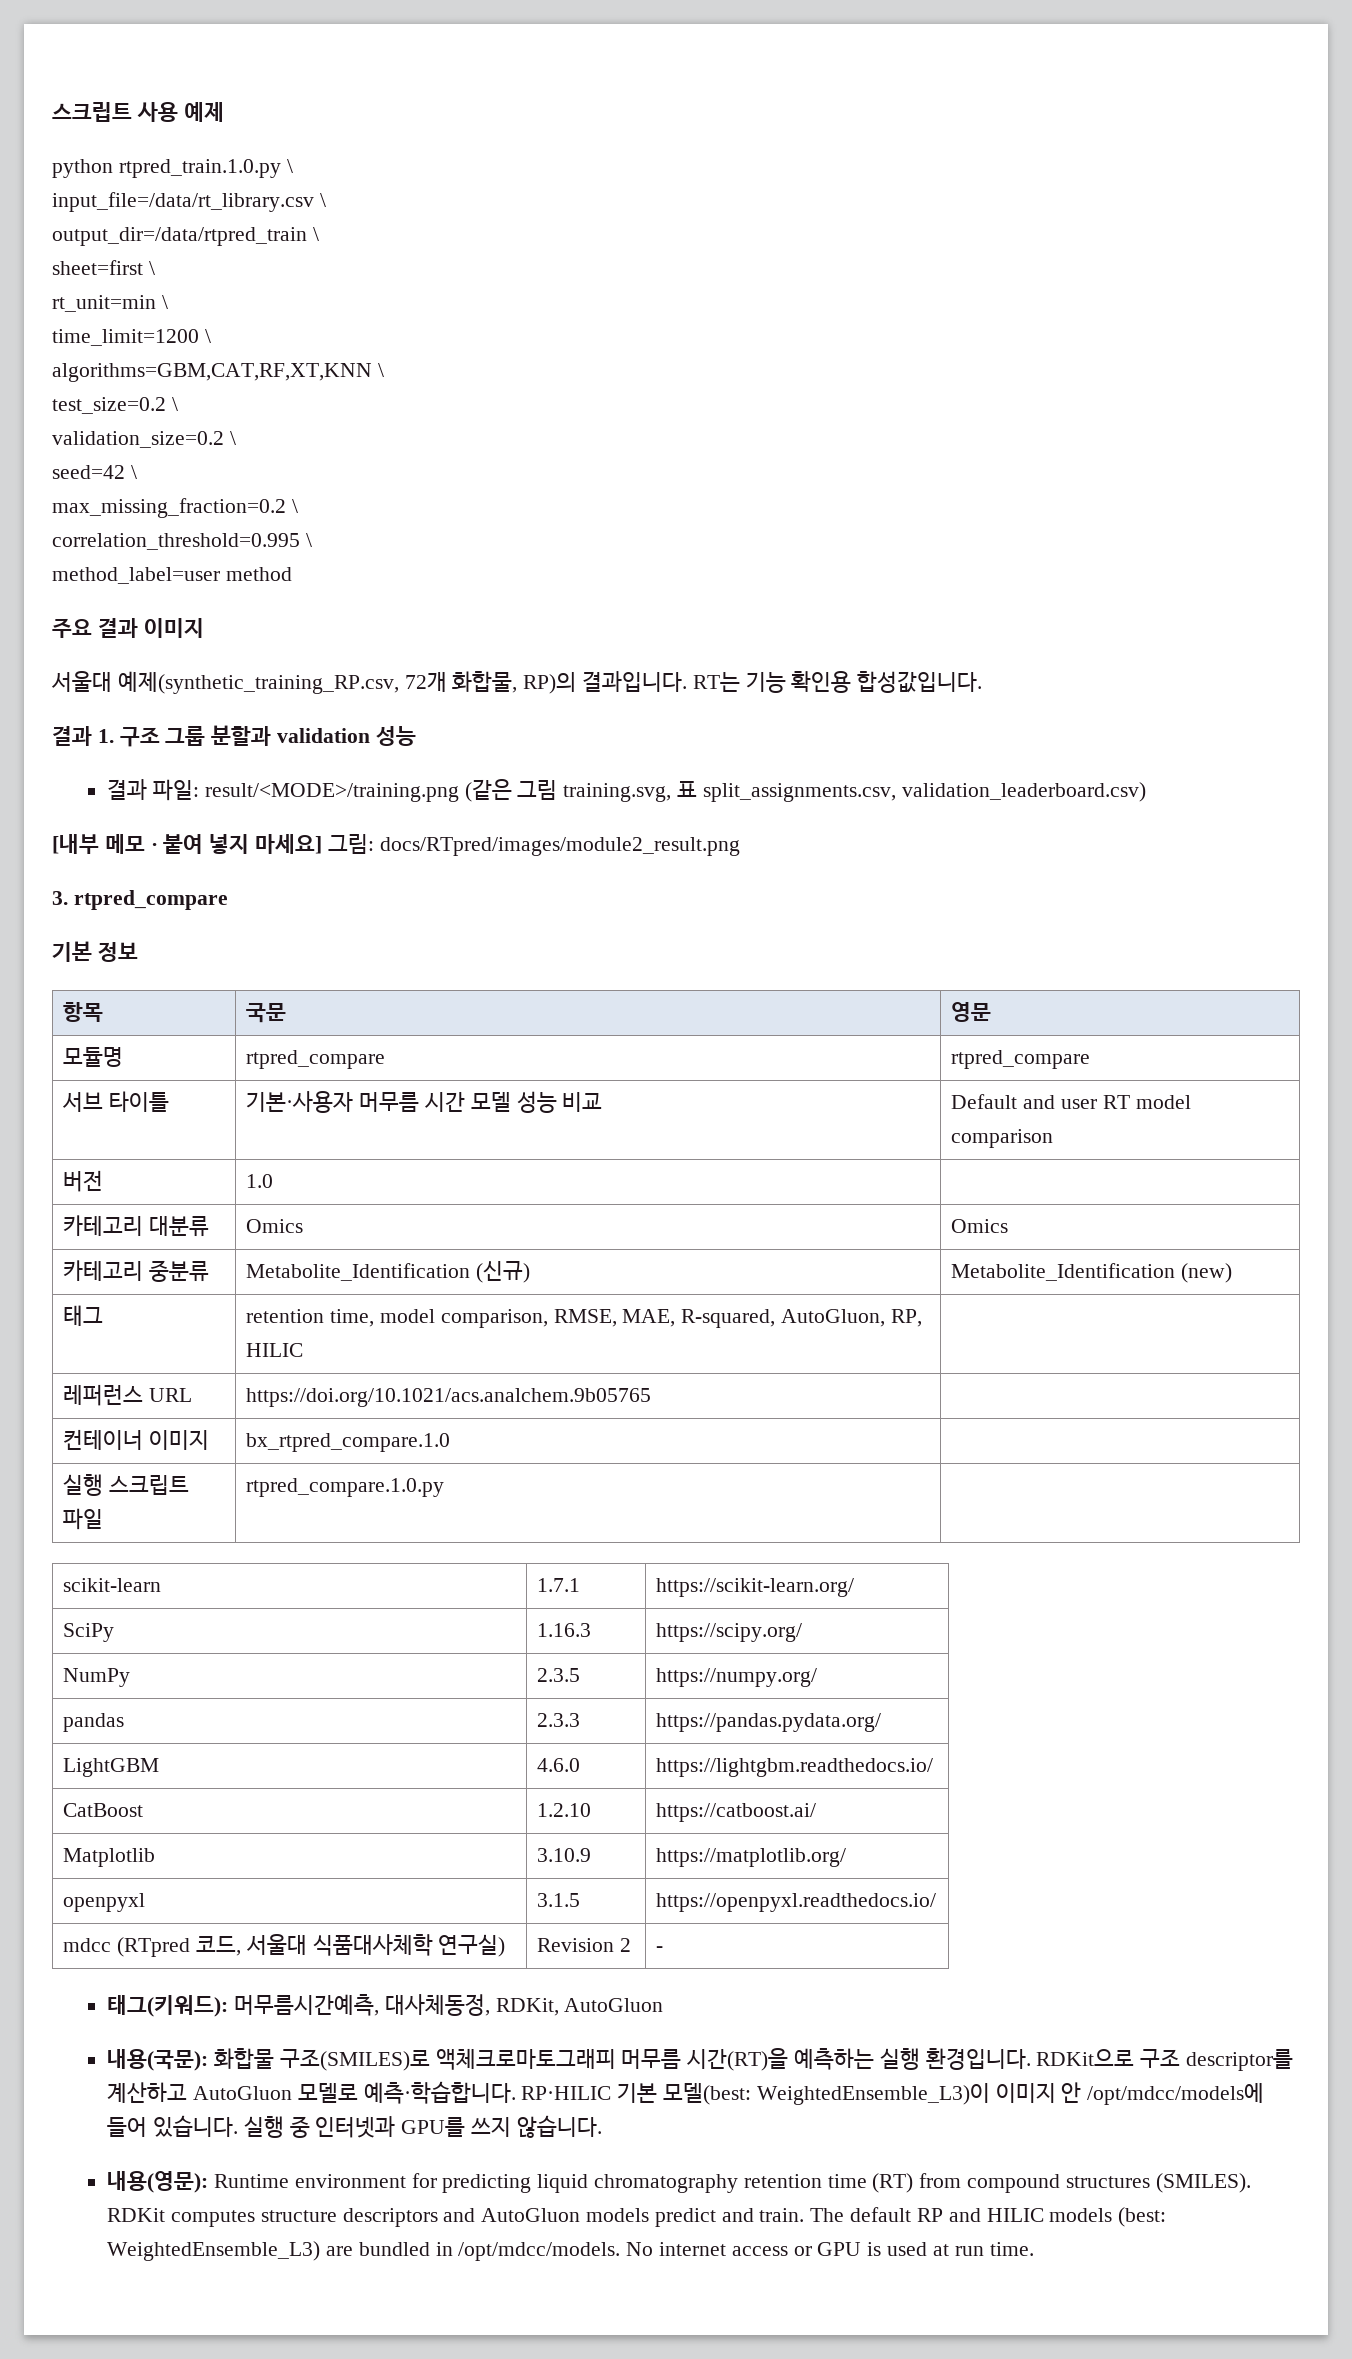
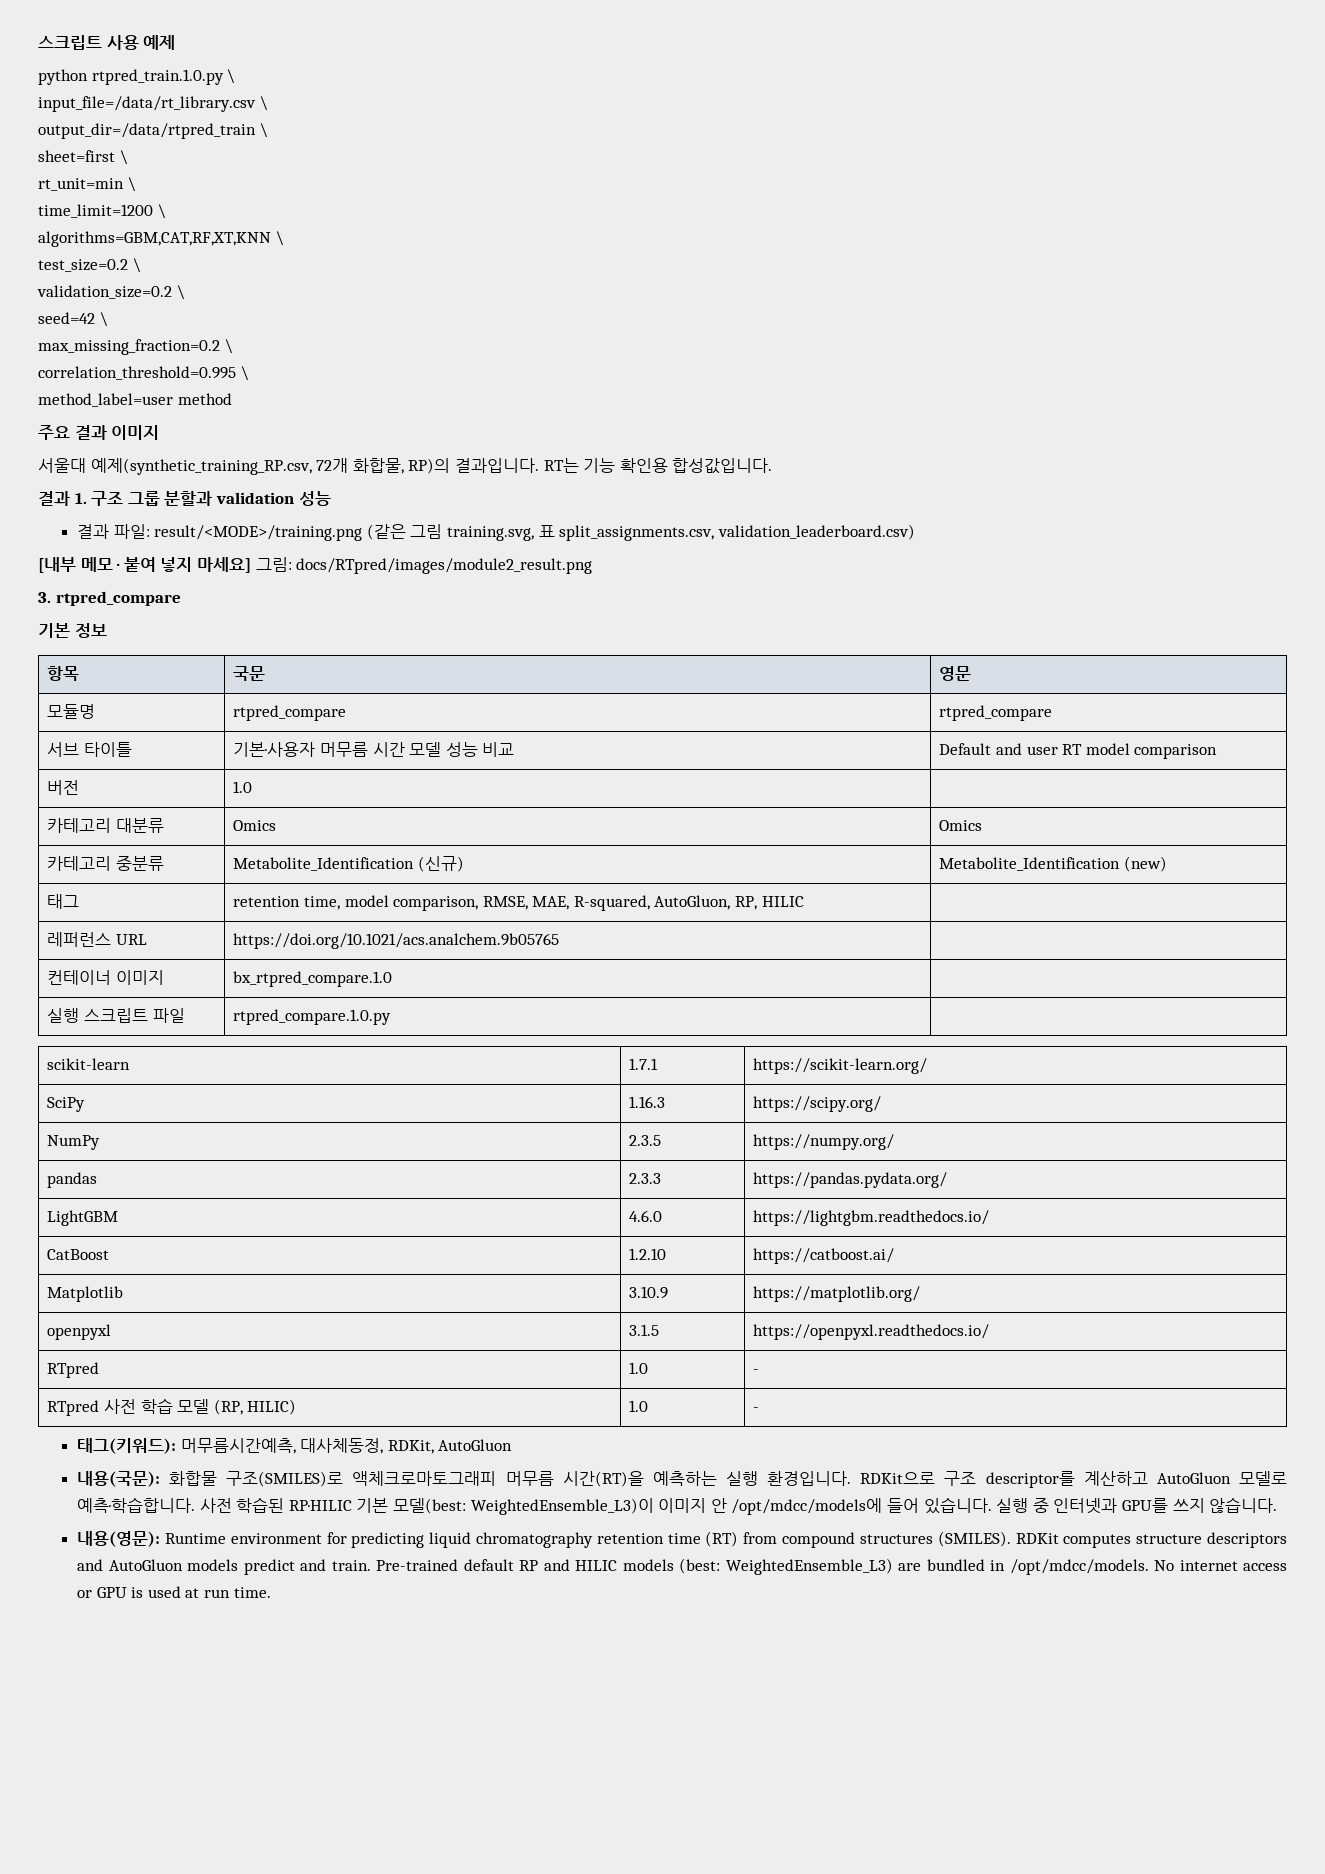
[63,1934,506,1957] [537,1938,632,1952] mdcc (RTpred 코드, 서울대 식품대사체학 연구실) | Revision 2 -> [47,1362,100,1378] [629,1362,649,1374] [753,1369,760,1374] [47,1398,297,1416] [629,1400,649,1412] RTpred | 1.0 | - // RTpred 사전 학습 모델 (RP, HILIC) | 1.0
(516, 2092) none -> [199,1497,285,1513] 사전 학습된
[810,2208,845,2222] The -> [376,1559,459,1571] Pre-trained

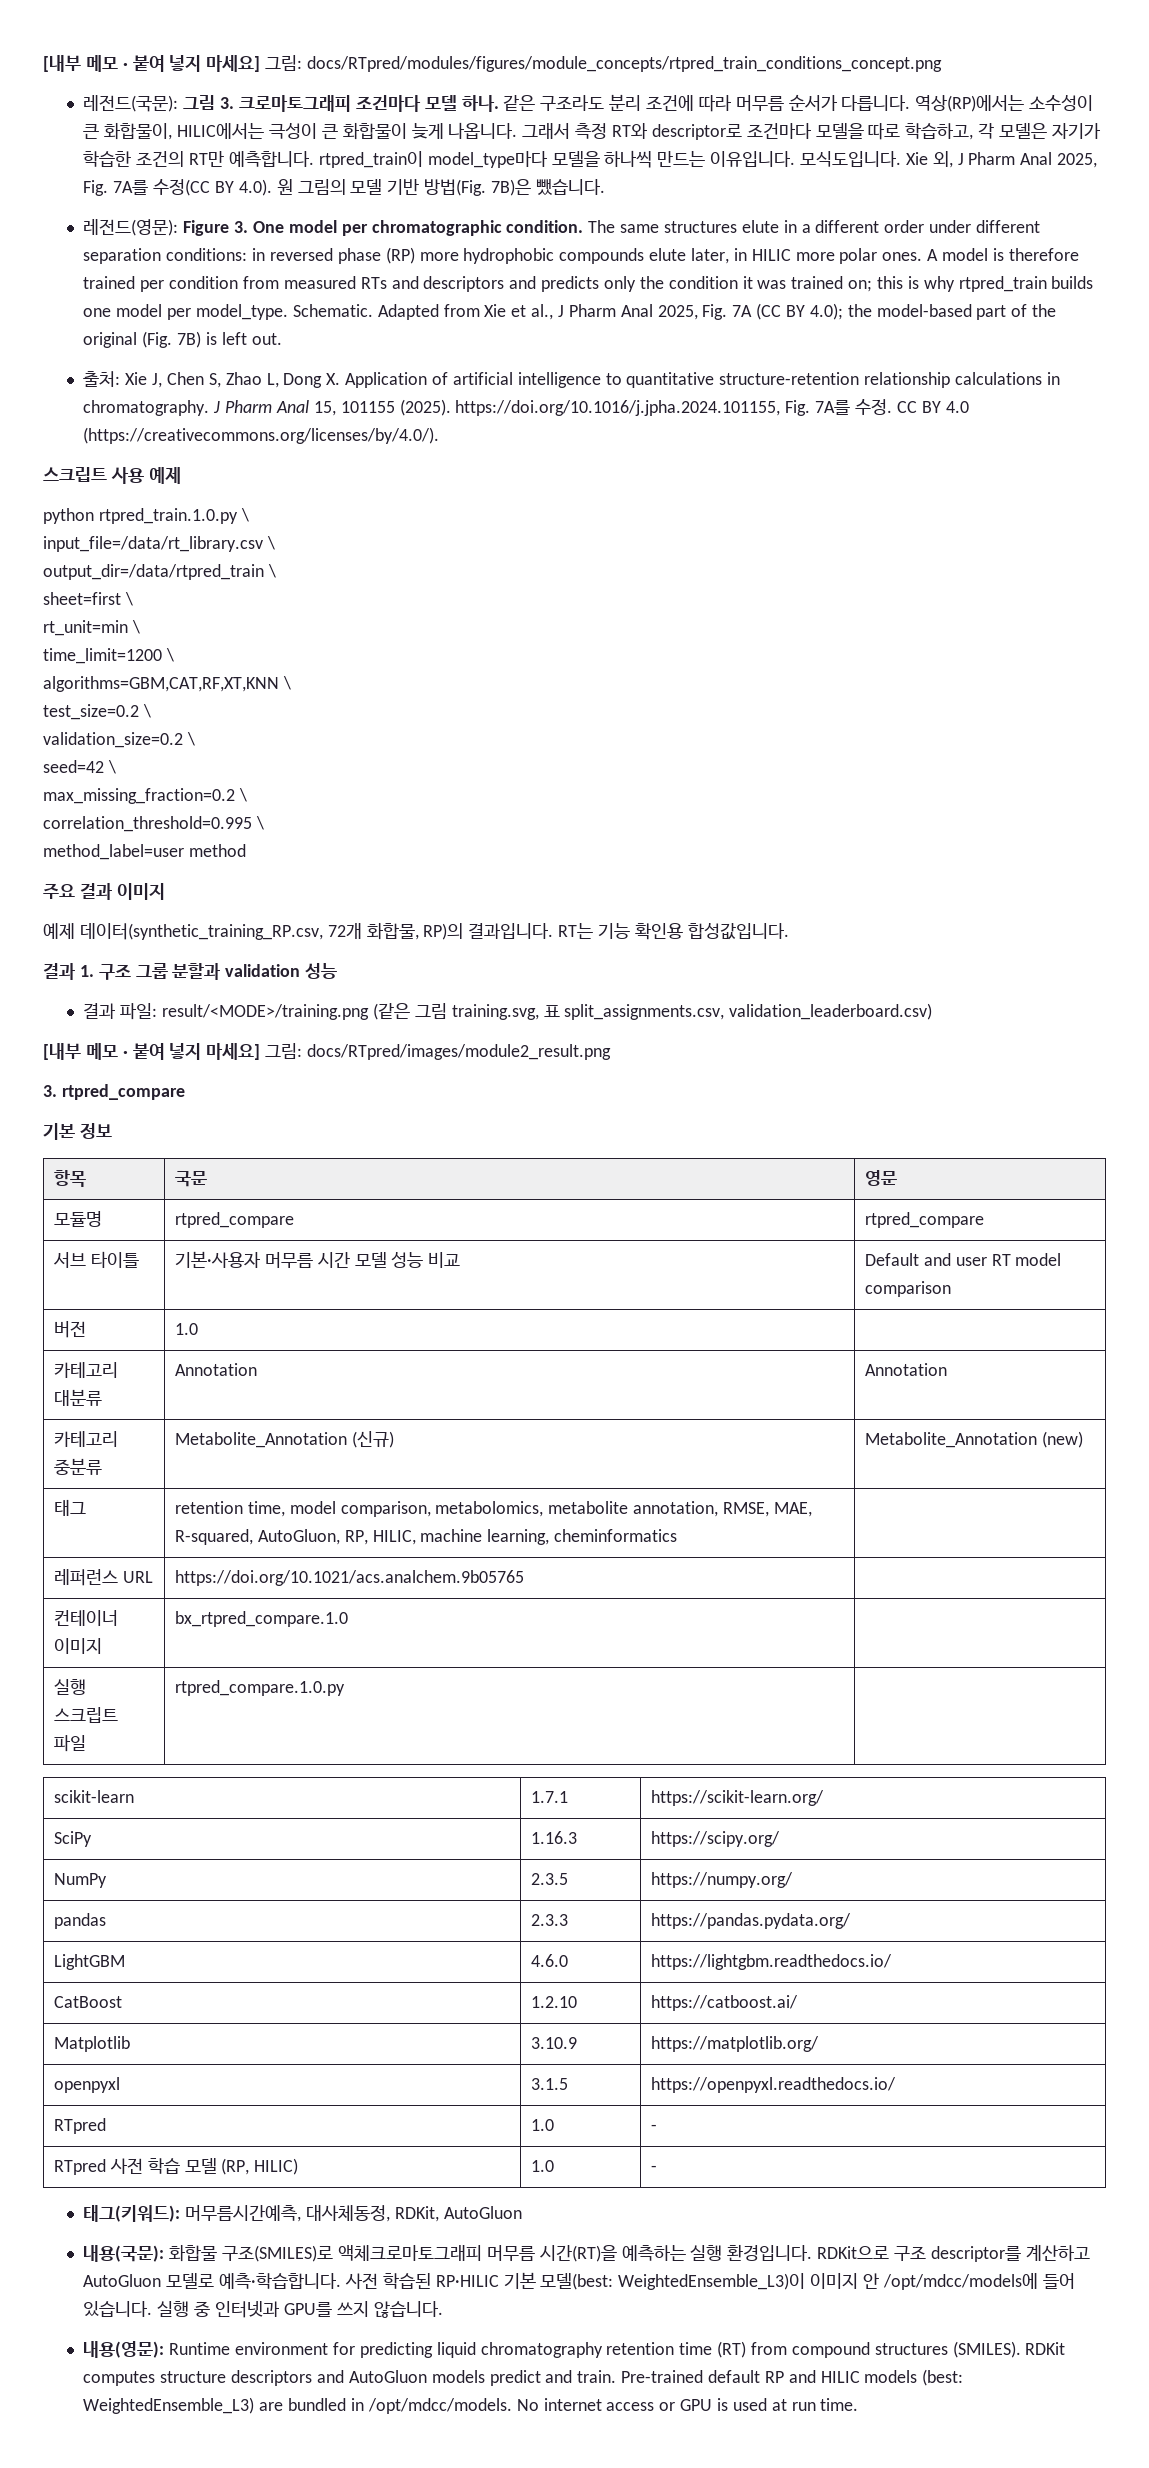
(38, 42) none -> [43,55,943,72] [83,94,1094,112] [83,122,1101,140] [83,150,1098,168] [83,179,605,196] [83,219,1041,236] [83,247,1079,264] [83,276,1094,292] [83,303,1057,320] [83,331,282,348] [83,371,1060,388] [83,399,969,416] [83,427,440,444] [내부 메모 · 붙여 넣지 마세요] 그림: docs/RTpred/modules/figures/module_concepts/rtpred_train_conditions_concept.png // 레전드(국문): 그림 3. 크로마토그래피 조건마다 모델 하나. 같은 구조라도 분리 조건에 따라 머무름 순서가 다릅니다. 역상(RP)에서는 소수성이 큰 화합물이, HILIC에서는 극성이 큰 화합물이 늦게 나옵니다. 그래서 측정 RT와 descriptor로 조건마다 모델을 따로 학습하고, 각 모델은 자기가 학습한 조건의 RT만 예측합니다. rtpred_train이 model_type마다 모델을 하나씩 만드는 이유입니다. 모식도입니다. Xie 외, J Pharm Anal 2025, Fig. 7A를 수정(CC BY 4.0). 원 그림의 모델 기반 방법(Fig. 7B)은 뺐습니다. // 레전드(영문): Figure 3. One model per chromatographic condition. The same structures elute in a different order under different separation conditions: in reversed phase (RP) more hydrophobic compounds elute later, in HILIC more polar ones. A model is therefore trained per condition from measured RTs and descriptors and predicts only the condition it was trained on; this is why rtpred_train builds one model per model_type. Schematic. Adapted from Xie et al., J Pharm Anal 2025, Fig. 7A (CC BY 4.0); the model-based part of the original (Fig. 7B) is left out. // 출처: Xie J, Chen S, Zhao L, Dong X. Application of artificial intelligence to quantitative structure-retention relationship calculations in chromatography. J Pharm Anal 15, 101155 (2025). https://doi.org/10.1016/j.jpha.2024.101155, Fig. 7A를 수정. CC BY 4.0 (https://creativecommons.org/licenses/by/4.0/). //
[38,458,312,475] 서울대 예제(synthetic_training_RP.csv, -> [43,923,323,940] 예제 데이터(synthetic_training_RP.csv,
[233,820,277,831] [939,820,983,831] Omics | Omics -> [175,1363,258,1376] [865,1363,948,1376] Annotation | Annotation
[233,857,415,871] Metabolite_Identification -> [175,1432,348,1448] Metabolite_Annotation
[939,857,1121,871] Metabolite_Identification -> [865,1432,1038,1448] Metabolite_Annotation
(479, 903) none -> [435,1501,719,1517] metabolomics, metabolite annotation,
[761,896,804,907] HILIC -> [372,1529,678,1545] HILIC, machine learning, cheminformatics

